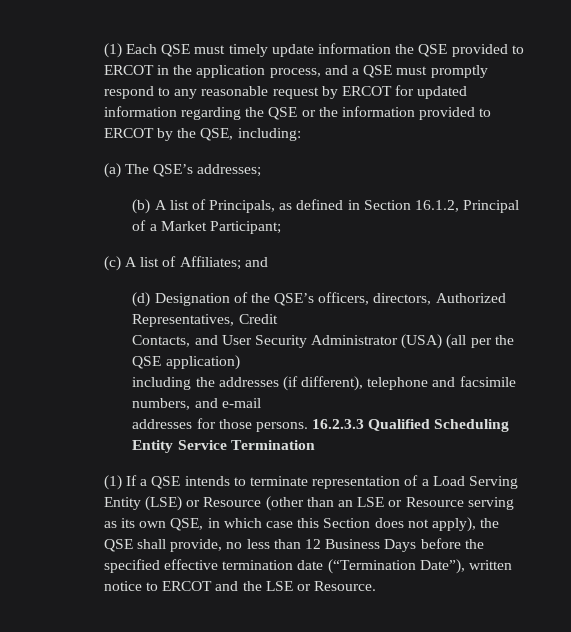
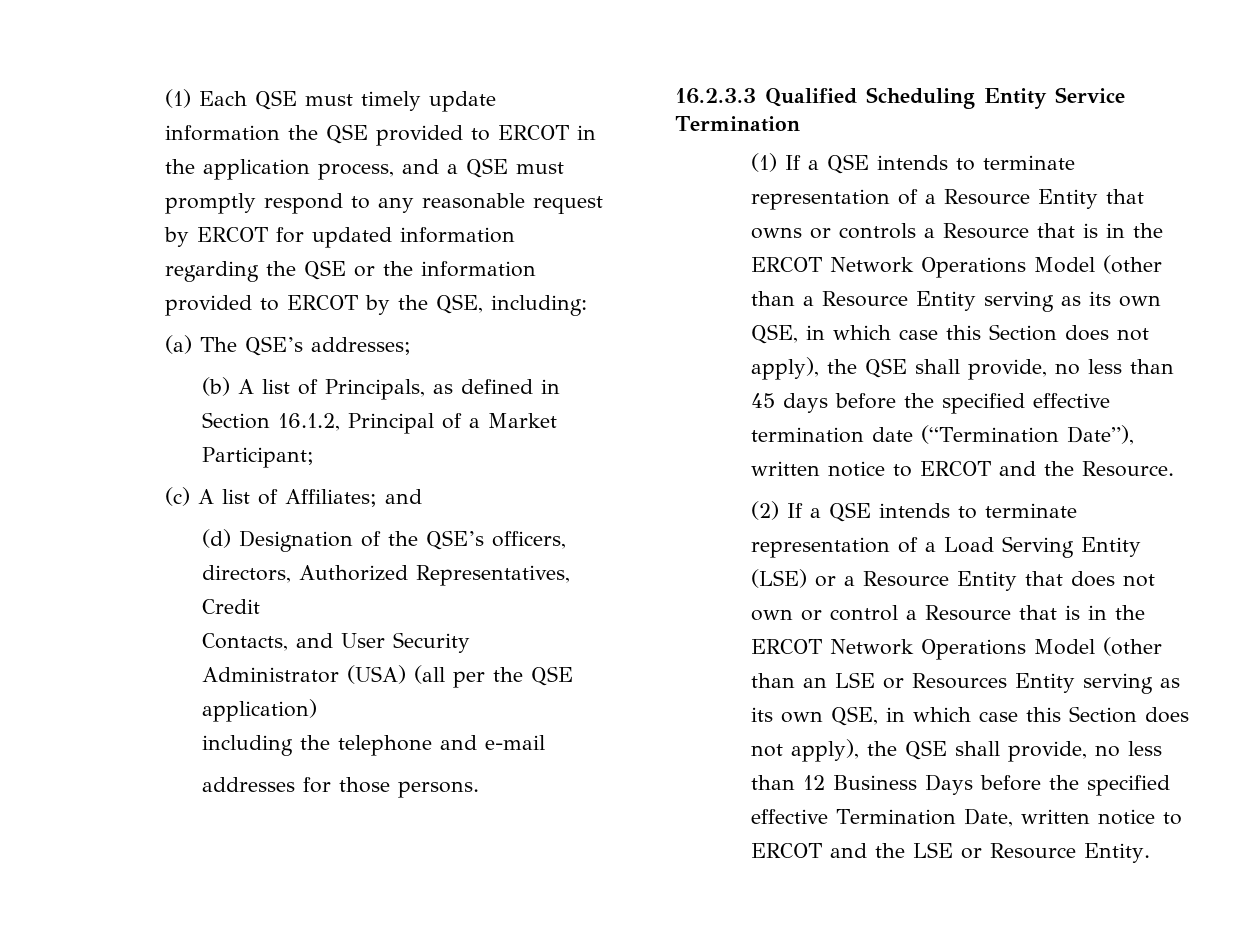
[218,376,516,391] [132,398,191,410] addresses (if different), telephone and facsimile numbers, -> [338,735,433,756] telephone
(308, 427) none -> (480, 789) //
(429, 482) none -> [943,189,1144,209] [750,223,1163,239] [750,255,1162,278] [750,291,1161,312] [750,324,1149,344] [750,357,1174,380] [750,393,1110,414] [750,425,1134,445] [750,461,1174,477] [750,501,1077,522] [750,537,936,558] Resource Entity that owns or controls a Resource that is in the ERCOT Network Operations Model (other than a Resource Entity serving as its own QSE, in which case this Section does not apply), the QSE shall provide, no less than 45 days before the specified effective termination date (“Termination Date”), written notice to ERCOT and the Resource. // (2) If a QSE intends to terminate representation of a
[203,497,262,507] Resource -> [843,571,1155,591] [750,605,1145,621] [750,639,1095,660] a Resource Entity that does not own or control a Resource that is in the ERCOT Network Operations Model
[405,497,464,507] Resource -> [911,673,1075,693] Resources Entity
[222,559,465,574] termination date (“Termination Date”), -> [835,808,1013,827] Termination Date,
[314,581,377,591] Resource. -> [989,843,1150,863] Resource Entity.

